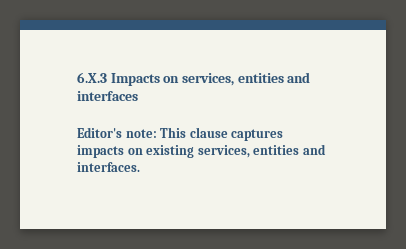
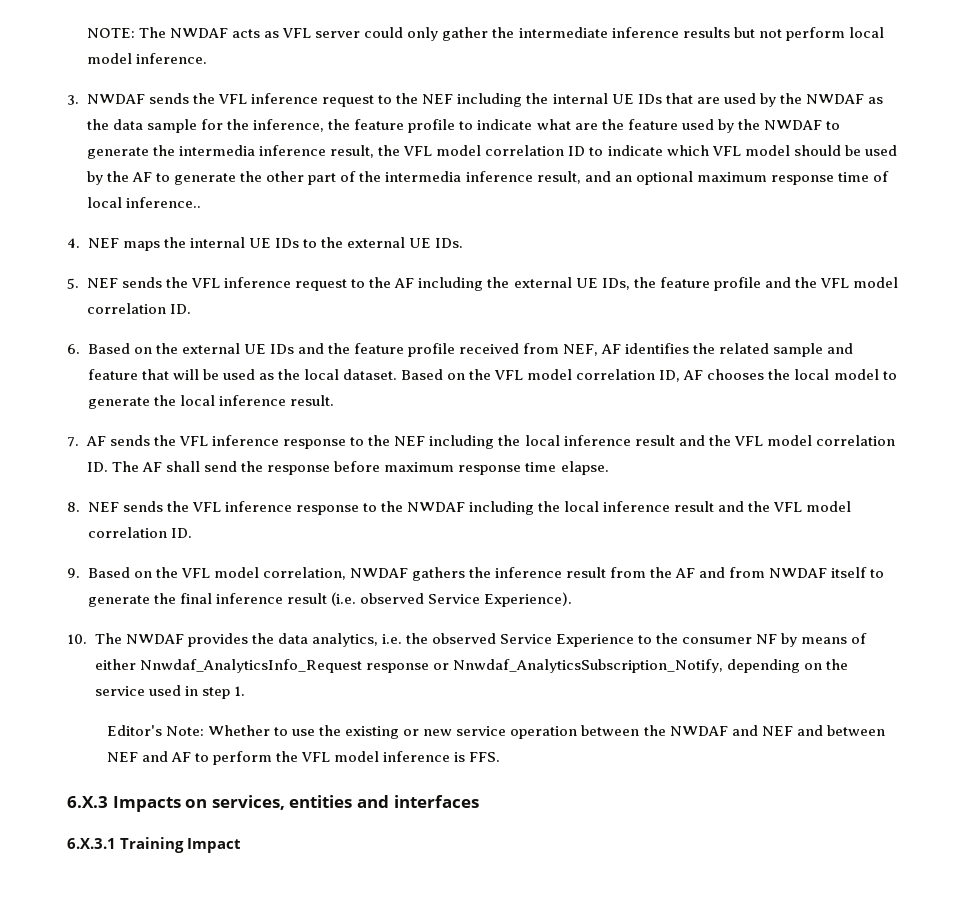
(77, 77) none -> [86,27,884,41] [86,53,208,64] [67,93,883,107] [86,119,840,133] [86,145,897,159] [86,171,889,185] [86,197,202,208] [67,237,464,251] [67,277,898,291] [86,303,192,314] [67,343,854,357] [87,369,897,382] [87,395,334,409] [67,435,895,449] [86,461,609,475] [67,501,852,515] [87,527,192,538] [67,567,885,581] [87,592,572,607] [67,633,868,647] [94,659,848,673] [94,685,245,699] [106,725,885,739] [106,751,501,765] NOTE: The NWDAF acts as VFL server could only gather the intermediate inference results but not perform local model inference. // 3. NWDAF sends the VFL inference request to the NEF including the internal UE IDs that are used by the NWDAF as the data sample for the inference, the feature profile to indicate what are the feature used by the NWDAF to generate the intermedia inference result, the VFL model correlation ID to indicate which VFL model should be used by the AF to generate the other part of the intermedia inference result, and an optional maximum response time of local inference.. // 4. NEF maps the internal UE IDs to the external UE IDs. // 5. NEF sends the VFL inference request to the AF including the external UE IDs, the feature profile and the VFL model correlation ID. // 6. Based on the external UE IDs and the feature profile received from NEF, AF identifies the related sample and feature that will be used as the local dataset. Based on the VFL model correlation ID, AF chooses the local model to generate the local inference result. // 7. AF sends the VFL inference response to the NEF including the local inference result and the VFL model correlation ID. The AF shall send the response before maximum response time elapse. // 8. NEF sends the VFL inference response to the NWDAF including the local inference result and the VFL model correlation ID. // 9. Based on the VFL model correlation, NWDAF gathers the inference result from the AF and from NWDAF itself to generate the final inference result (i.e. observed Service Experience). // 10. The NWDAF provides the data analytics, i.e. the observed Service Experience to the consumer NF by means of either Nnwdaf_AnalyticsInfo_Request response or Nnwdaf_AnalyticsSubscription_Notify, depending on the service used in step 1. // Editor's Note: Whether to use the existing or new service operation between the NWDAF and NEF and between NEF and AF to perform the VFL model inference is FFS. //
[77,127,284,141] [77,144,326,158] [77,162,140,172] Editor's note: This clause captures impacts on existing services, entities and interfaces. -> [67,837,241,853] 6.X.3.1 Training Impact

